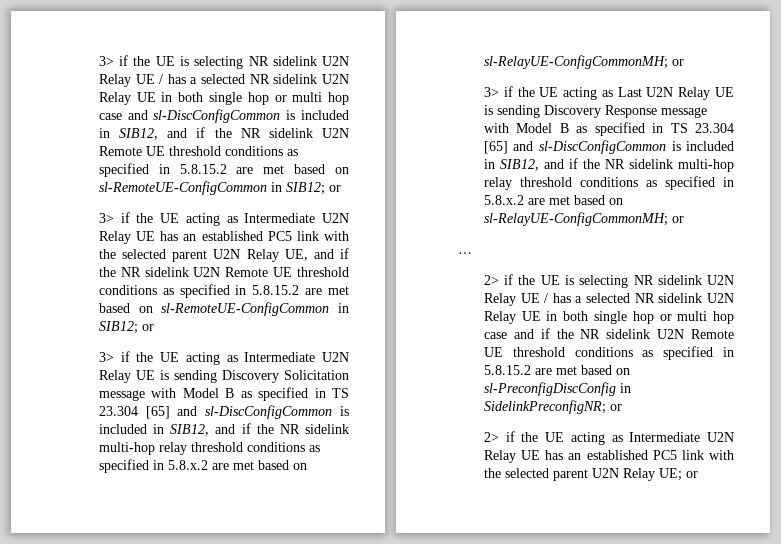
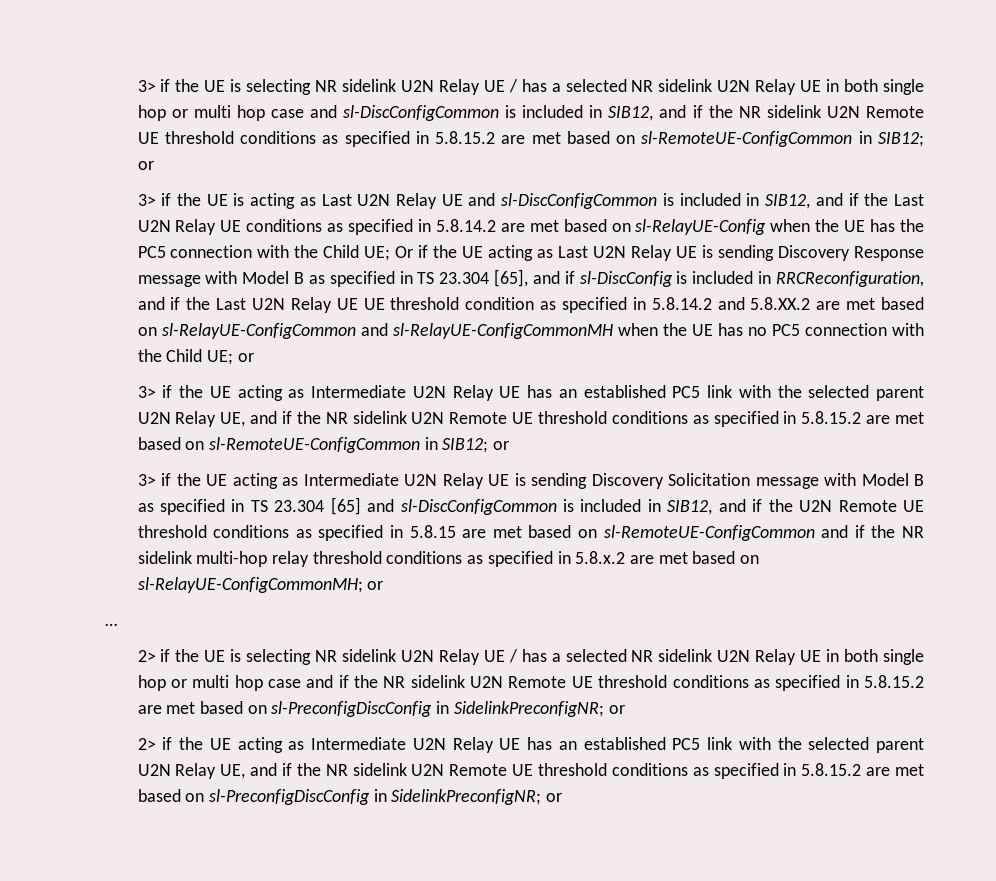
(341, 188) none -> [137,193,924,209] [137,219,924,235] [137,245,924,261] [137,269,924,287] [137,297,924,313] [137,323,924,339] [137,349,254,365] // 3> if the UE is acting as Last U2N Relay UE and sl-DiscConfigCommon is included in SIB12, and if the Last U2N Relay UE conditions as specified in 5.8.14.2 are met based on sl-RelayUE-Config when the UE has the PC5 connection with the Child UE; Or if the UE acting as Last U2N Relay UE is sending Discovery Response message with Model B as specified in TS 23.304 [65], and if sl-DiscConfig is included in RRCReconfiguration, and if the Last U2N Relay UE UE threshold condition as specified in 5.8.14.2 and 5.8.XX.2 are met based on sl-RelayUE-ConfigCommon and sl-RelayUE-ConfigCommonMH when the UE has no PC5 connection with the Child UE; or
[279,424,349,434] [98,442,320,455] [98,459,307,473] [483,55,684,69] [483,86,734,100] [483,105,707,118] [483,122,734,136] [483,140,734,154] [483,159,539,171] NR sidelink multi-hop relay threshold conditions as specified in 5.8.x.2 are met based on sl-RelayUE-ConfigCommonMH; or // 3> if the UE acting as Last U2N Relay UE is sending Discovery Response message with Model B as specified in TS 23.304 [65] and sl-DiscConfigCommon is included in SIB12, -> [799,500,924,512] [137,525,815,541] U2N Remote UE threshold conditions as specified in 5.8.15 are met based on sl-RemoteUE-ConfigCommon
[658,468,682,481] UE; -> [220,763,924,779] [137,789,542,805] UE, and if the NR sidelink U2N Remote UE threshold conditions as specified in 5.8.15.2 are met based on sl-PreconfigDiscConfig in SidelinkPreconfigNR;

